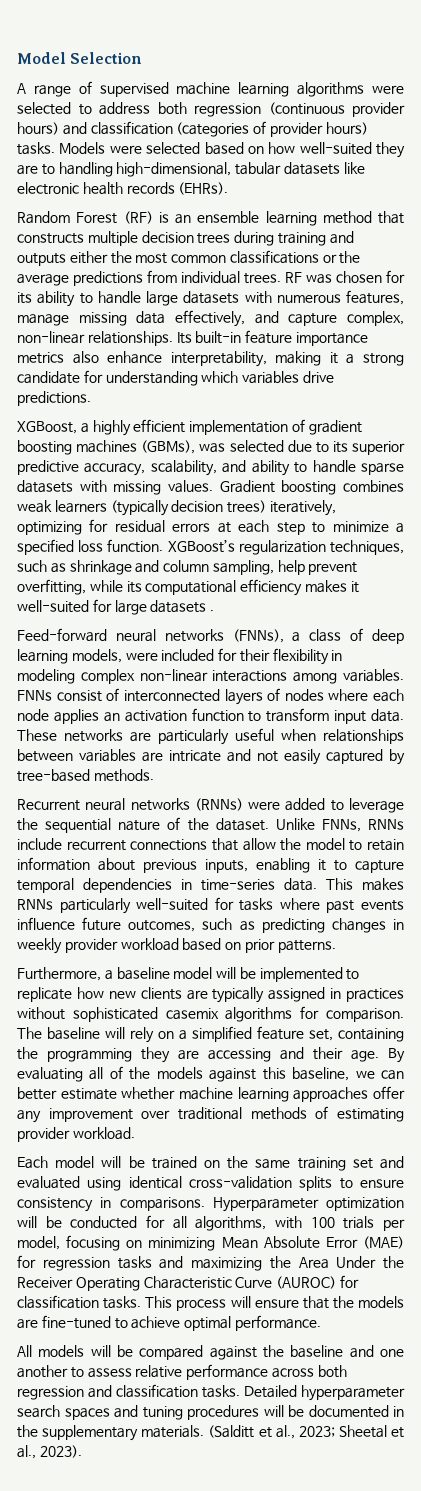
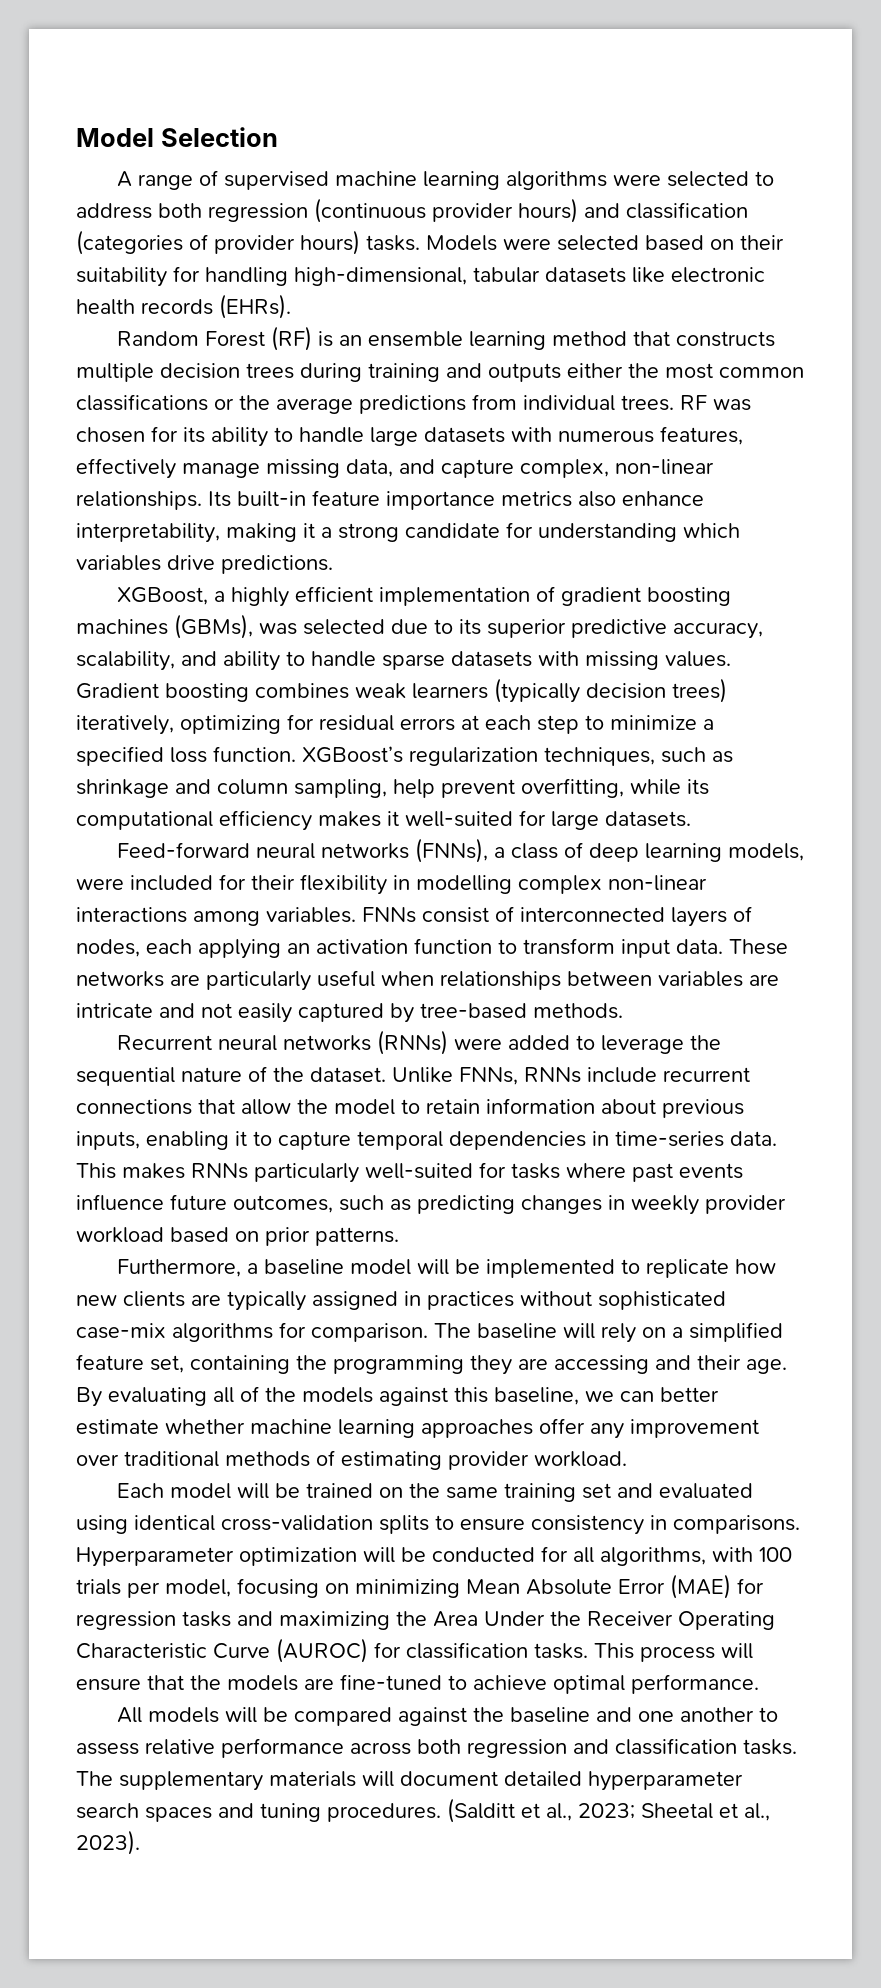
[268,142,405,158] [17,164,55,175] how well-suited they are to -> [740,235,784,250] [76,266,200,287] their suitability for
(404, 297) none -> [76,458,176,479] effectively
[136,310,245,327] data effectively, -> [346,459,393,477] data,
[150,600,215,613] datasets . -> [605,811,691,827] datasets.
[17,669,75,684] modeling -> [416,875,512,894] modelling
[284,689,404,702] [17,709,99,724] nodes where each node applies -> [76,939,281,959] nodes, each applying
[165,1008,219,1020] casemix -> [76,1323,166,1339] case-mix
[244,1385,297,1398] Detailed -> [76,1771,582,1791] The supplementary materials will document detailed
[187,1405,404,1420] [17,1425,205,1441] procedures will be documented in the supplementary materials. -> [327,1803,441,1822] procedures.

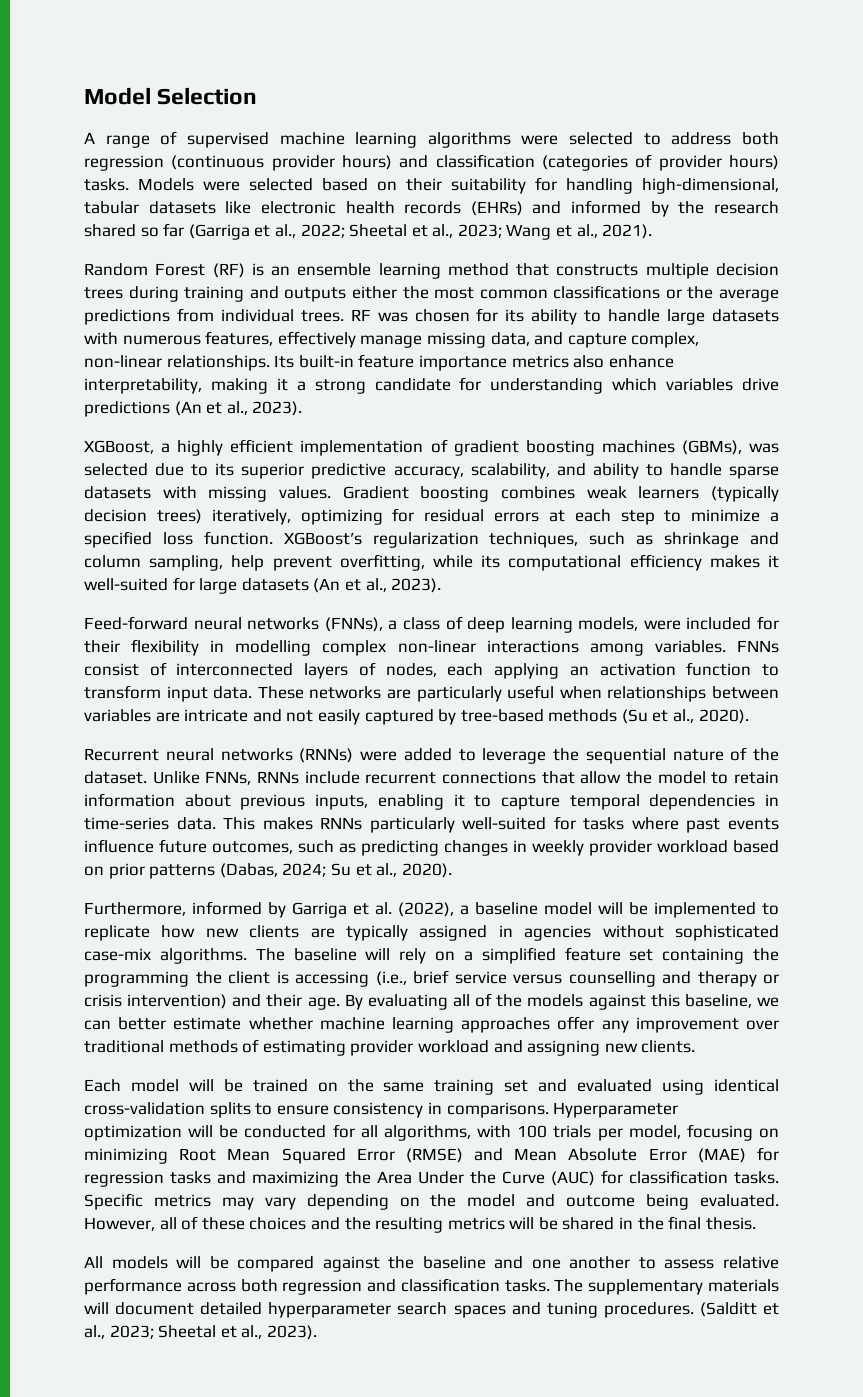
[219,294,291,319] (EHRs). -> [470,200,779,217] [84,223,653,240] (EHRs) and informed by the research shared so far (Garriga et al., 2022; Sheetal et al., 2023; Wang et al., 2021).
[221,555,333,574] predictions. -> [84,401,303,417] predictions (An et al., 2023).
[605,811,691,827] datasets. -> [241,578,442,593] datasets (An et al., 2023).
[533,1003,623,1019] methods. -> [548,709,749,724] methods (Su et al., 2020).
[315,1227,399,1246] [116,1259,241,1277] patterns. // Furthermore, -> [149,863,452,879] [84,901,454,918] patterns (Dabas, 2024; Su et al., 2020). // Furthermore, informed by Garriga et al. (2022),
[427,1291,514,1310] practices -> [524,925,592,941] agencies
[172,1322,428,1342] algorithms for comparison. -> [159,948,247,964] algorithms.
[150,1355,184,1373] set, -> [629,949,654,961] set
[470,1355,649,1375] they are accessing -> [195,970,779,987] [84,994,228,1009] the client is accessing (i.e., brief service versus counselling and therapy or crisis intervention)
[534,1451,627,1467] workload. -> [417,1040,696,1056] workload and assigning new clients.
(460, 1588) none -> [179,1148,504,1164] Root Mean Squared Error (RMSE) and
[587,1611,775,1630] [76,1638,753,1663] [76,1674,759,1694] Receiver Operating Characteristic Curve (AUROC) for classification tasks. This process will ensure that the models are fine-tuned to achieve optimal performance. -> [502,1170,779,1186] [84,1193,779,1210] [84,1216,756,1233] Curve (AUC) for classification tasks. Specific metrics may vary depending on the model and outcome being evaluated. However, all of these choices and the resulting metrics will be shared in the final thesis.

